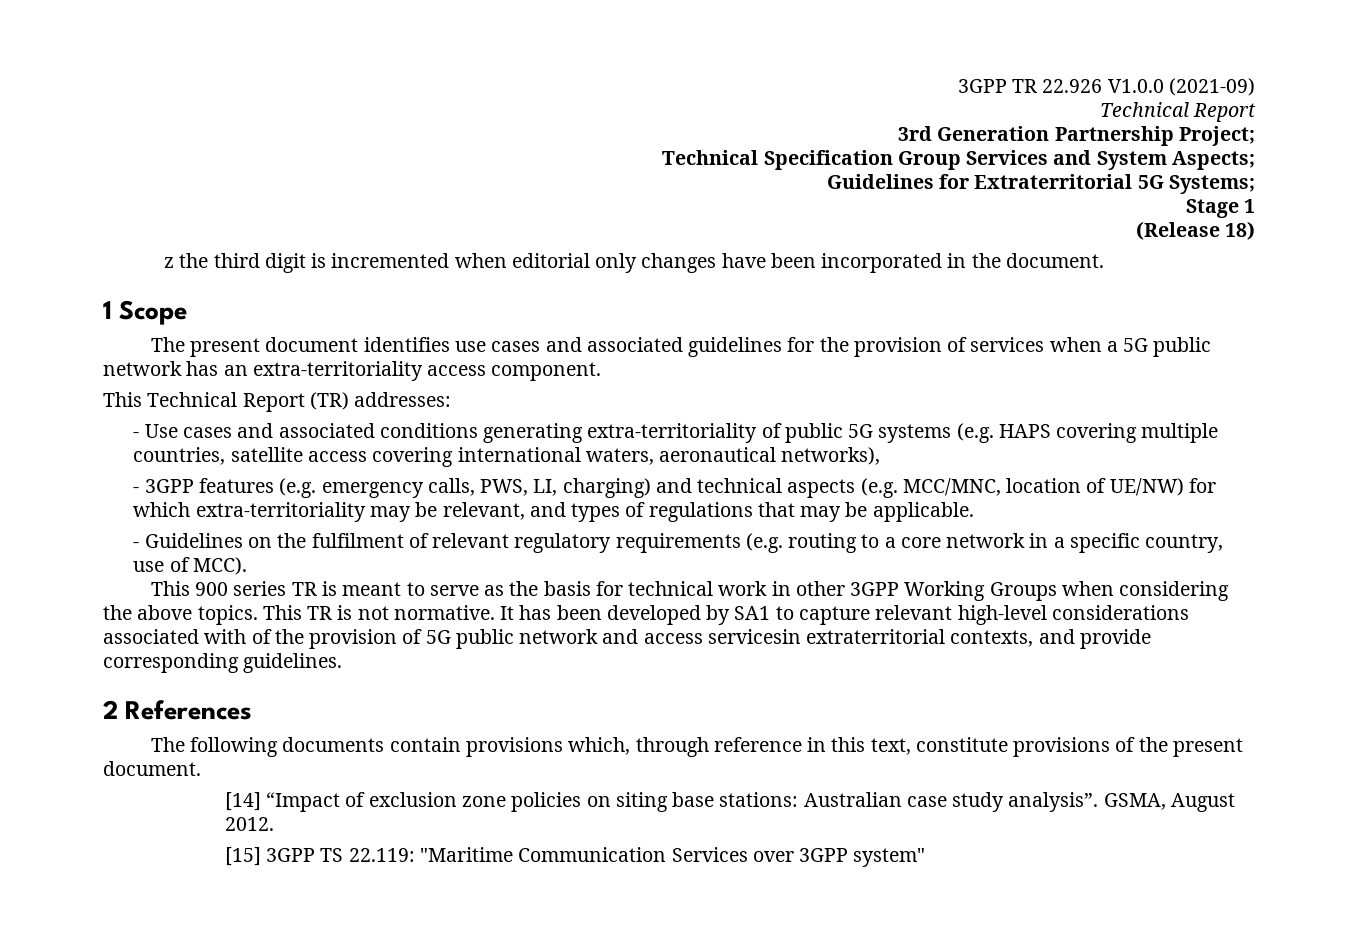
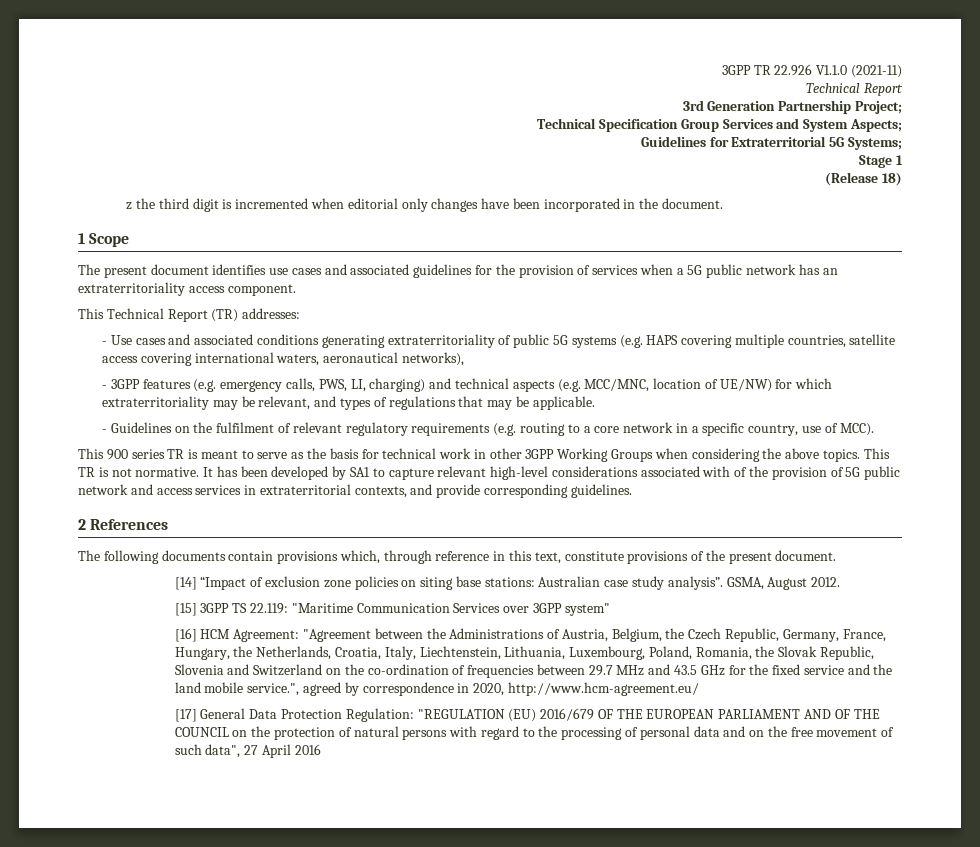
[1107,78,1256,96] V1.0.0 (2021-09) -> [816,65,902,78] V1.1.0 (2021-11)
[252,361,423,381] extra-territoriality -> [78,282,185,296] extraterritoriality
[587,423,758,443] extra-territoriality -> [387,334,495,348] extraterritoriality
[195,502,366,522] extra-territoriality -> [102,396,210,410] extraterritoriality
[707,629,801,644] servicesin -> [195,485,257,495] services in
(926, 857) none -> [174,628,886,642] [174,646,874,660] [174,664,893,678] [174,682,699,696] [174,708,880,722] [174,726,895,740] [174,744,321,758] // [16] HCM Agreement: "Agreement between the Administrations of Austria, Belgium, the Czech Republic, Germany, France, Hungary, the Netherlands, Croatia, Italy, Liechtenstein, Lithuania, Luxembourg, Poland, Romania, the Slovak Republic, Slovenia and Switzerland on the co-ordination of frequencies between 29.7 MHz and 43.5 GHz for the fixed service and the land mobile service.", agreed by correspondence in 2020, http://www.hcm-agreement.eu/ // [17] General Data Protection Regulation: "REGULATION (EU) 2016/679 OF THE EUROPEAN PARLIAMENT AND OF THE COUNCIL on the protection of natural persons with regard to the processing of personal data and on the free movement of such data", 27 April 2016

